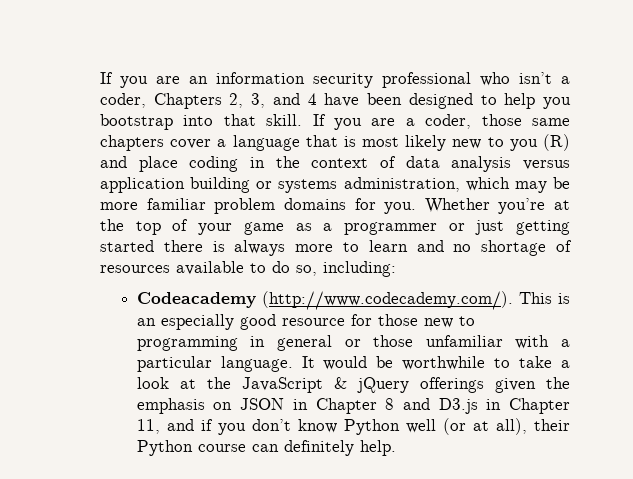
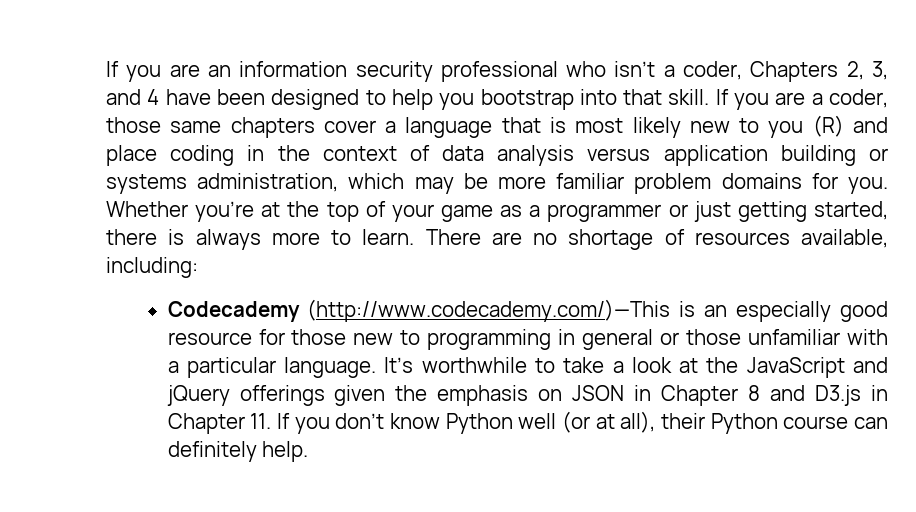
[100,240,155,252] started -> [813,201,888,220] started,
[368,240,444,252] learn and -> [362,229,522,245] learn. There are
[176,261,397,277] [136,291,552,310] available to do so, including: // Codeacademy (http://www.codecademy.com/). This -> [801,229,889,248] [106,257,199,278] [167,299,671,322] available, including: // Codecademy (http://www.codecademy.com/)—This
[301,356,394,370] It would be -> [384,357,414,373] It’s
[333,377,347,389] & -> [852,357,888,373] and
[136,419,213,434] 11, and if -> [250,413,290,429] 11. If

